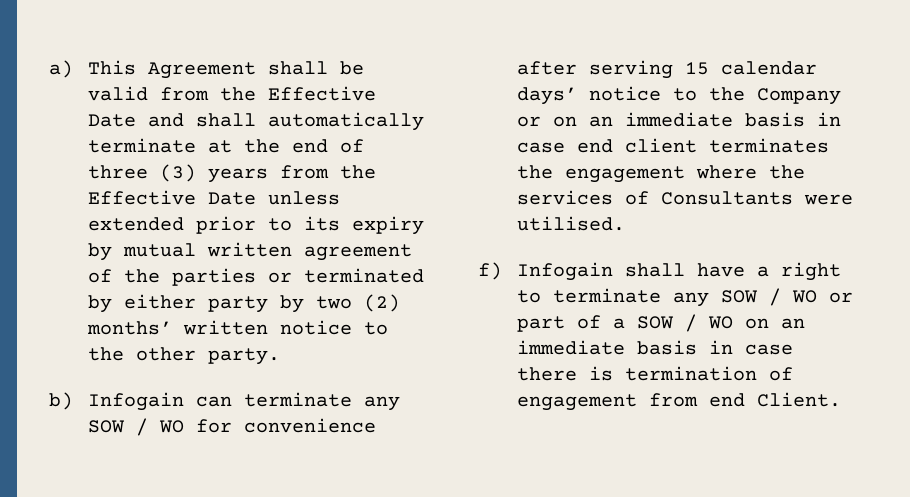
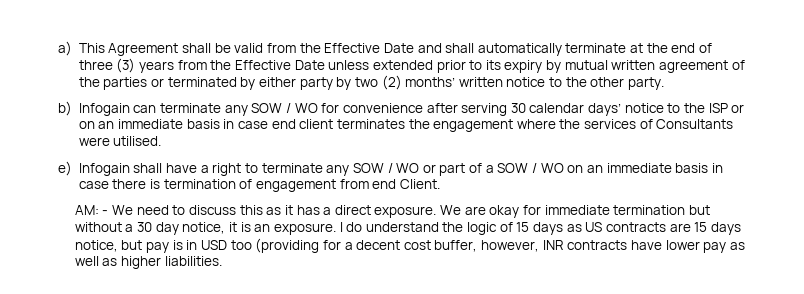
[684,62,709,75] 15 -> [510,103,526,113] 30
[756,88,841,105] Company -> [708,103,728,113] ISP
[478,262,502,280] f) -> [58,161,72,176] e)
(841, 399) none -> [74,205,710,218] [74,222,741,235] [74,238,745,253] [74,256,222,269] // AM: - We need to discuss this as it has a direct exposure. We are okay for immediate termination but without a 30 day notice, it is an exposure. I do understand the logic of 15 days as US contracts are 15 days notice, but pay is in USD too (providing for a decent cost buffer, however, INR contracts have lower pay as well as higher liabilities.

